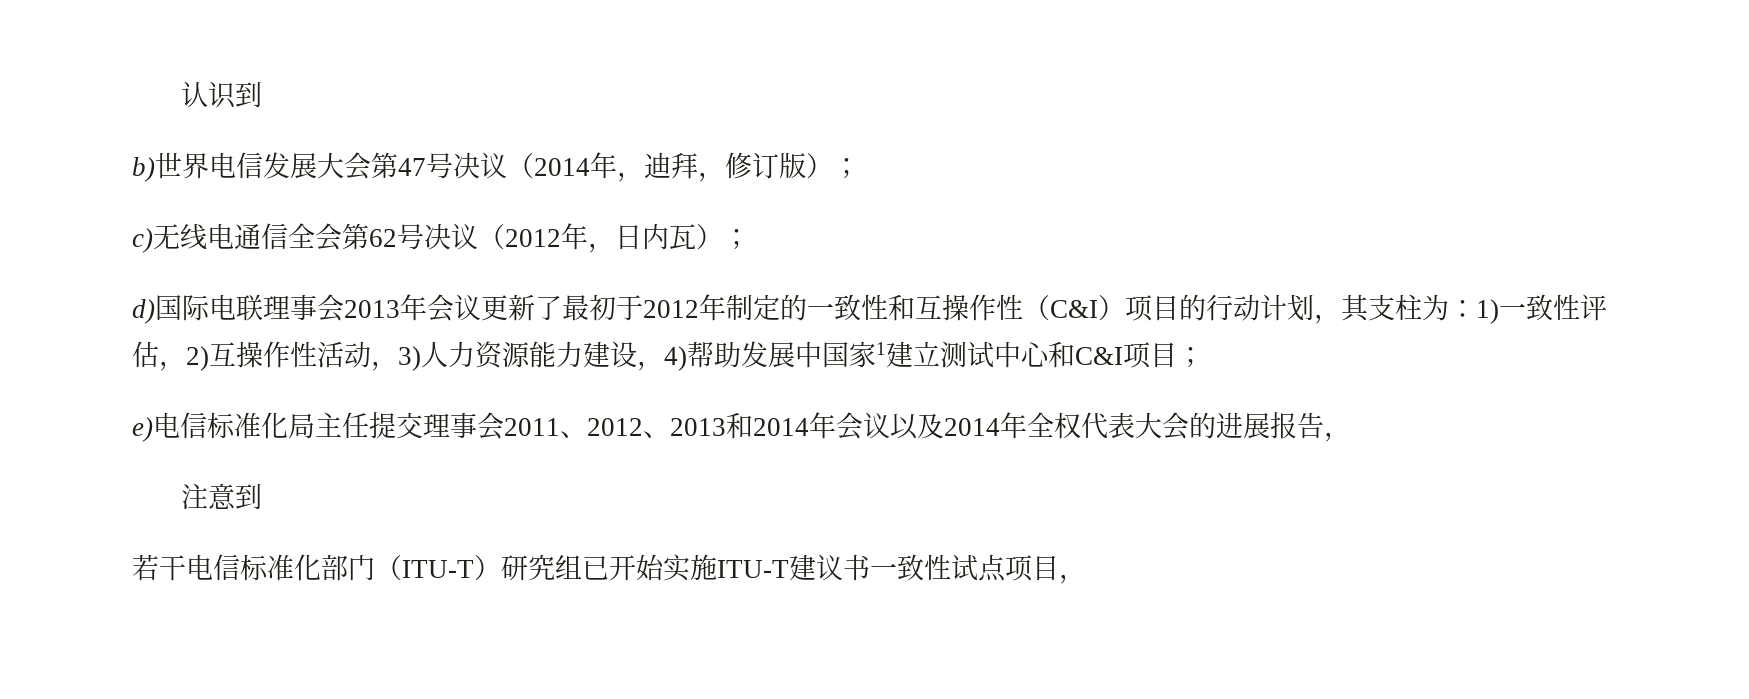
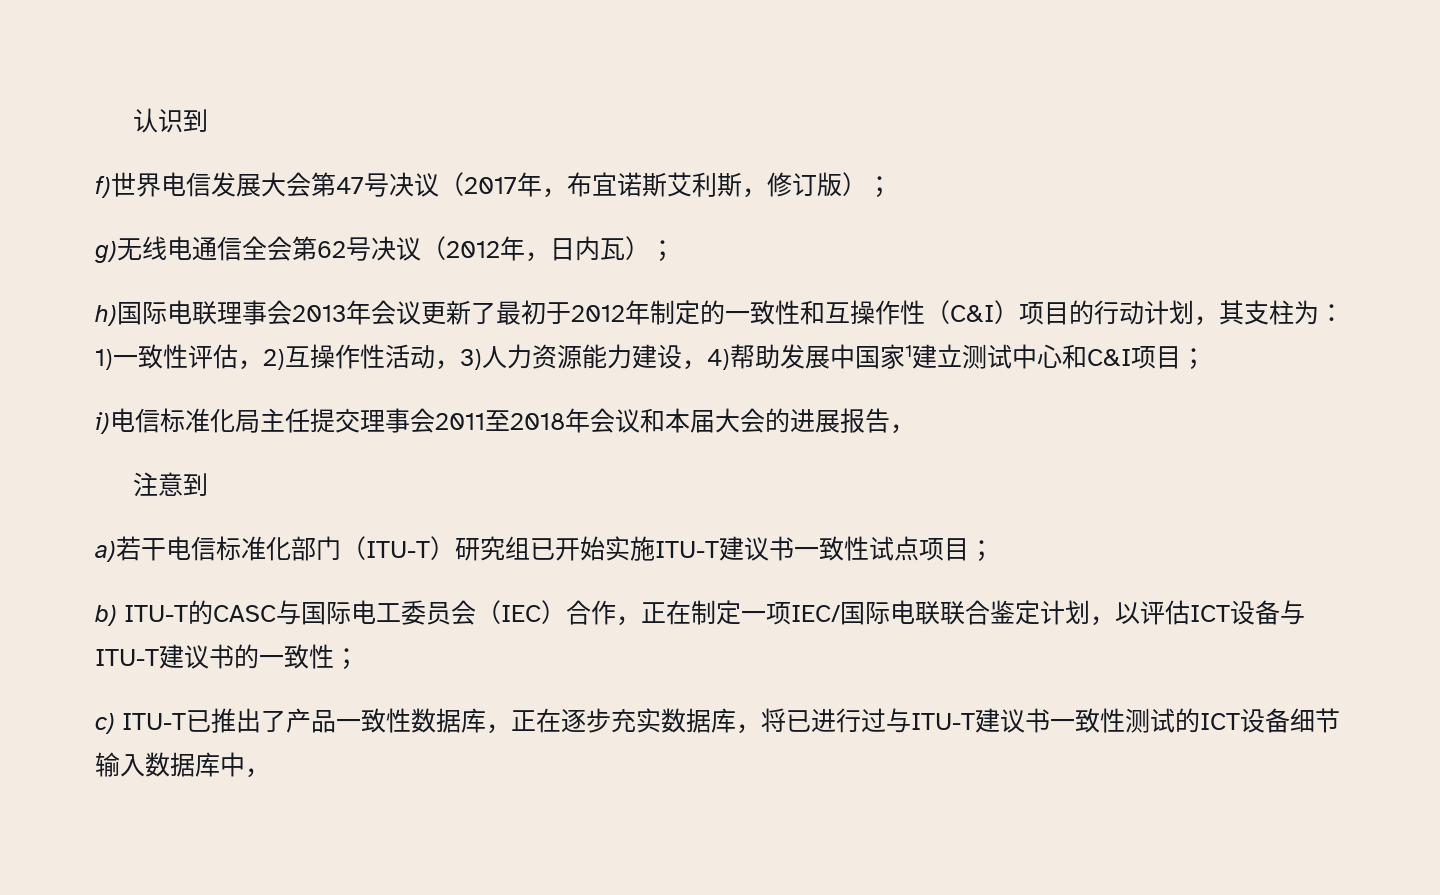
[132,157,155,182] b) -> [95,176,111,198] f)
[534,152,698,182] 2014年，迪拜 -> [464,172,742,198] 2017年，布宜诺斯艾利斯
[132,228,153,253] c) -> [94,241,117,263] g)
[132,299,155,324] d) -> [95,305,117,326] h)
[132,417,153,442] e) -> [95,412,110,434] i)
[560,412,1135,440] 、2012、2013和2014年会议以及2014年全权代表 -> [485,408,715,433] 至2018年会议和本届
(263, 496) none -> [95,541,116,562] a)
(1059, 568) none -> [969,540,994,562] [95,600,1305,626] [95,644,359,670] [95,708,1340,734] [95,752,245,777] ； // b) ITU-T的CASC与国际电工委员会（IEC）合作，正在制定一项IEC/国际电联联合鉴定计划，以评估ICT设备与ITU-T建议书的一致性； // c) ITU-T已推出了产品一致性数据库，正在逐步充实数据库，将已进行过与ITU-T建议书一致性测试的ICT设备细节输入数据库中

